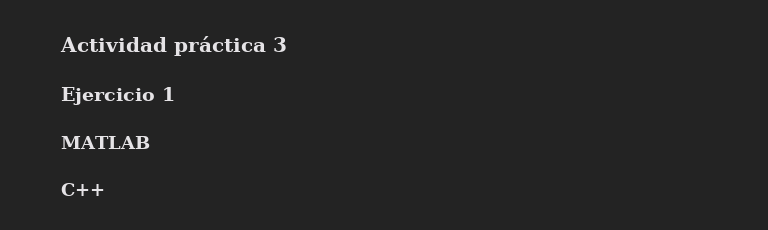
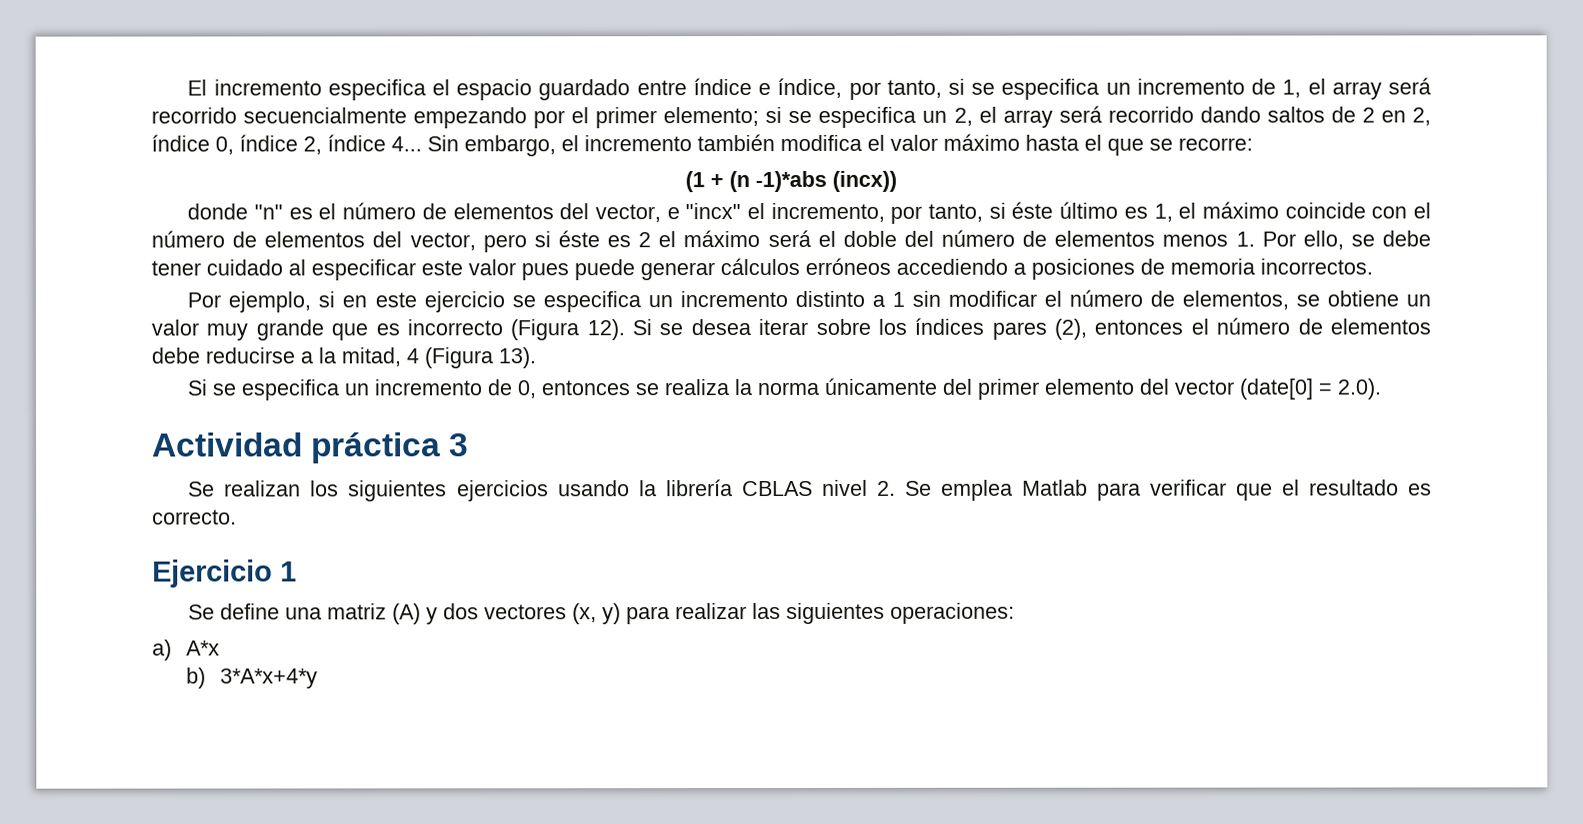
[60,36,287,56] [61,87,175,105] [61,136,150,149] [61,183,105,196] Actividad práctica 3 // Ejercicio 1 // MATLAB // C++ -> [187,77,1431,101] [151,105,1431,129] [151,133,1253,157] [685,170,897,193] [187,201,1432,224] [151,229,1431,253] [151,257,1373,281] [187,289,1431,313] [151,317,1431,341] [151,347,536,369] [187,377,1382,401] [152,432,470,464] [188,479,1432,502] [152,509,237,525] [152,559,297,588] [188,602,1016,625] [152,639,220,661] [185,667,318,689] El incremento especifica el espacio guardado entre índice e índice, por tanto, si se especifica un incremento de 1, el array será recorrido secuencialmente empezando por el primer elemento; si se especifica un 2, el array será recorrido dando saltos de 2 en 2, índice 0, índice 2, índice 4... Sin embargo, el incremento también modifica el valor máximo hasta el que se recorre: // (1 + (n -1)*abs (incx)) // donde "n" es el número de elementos del vector, e "incx" el incremento, por tanto, si éste último es 1, el máximo coincide con el número de elementos del vector, pero si éste es 2 el máximo será el doble del número de elementos menos 1. Por ello, se debe tener cuidado al especificar este valor pues puede generar cálculos erróneos accediendo a posiciones de memoria incorrectos. // Por ejemplo, si en este ejercicio se especifica un incremento distinto a 1 sin modificar el número de elementos, se obtiene un valor muy grande que es incorrecto (Figura 12). Si se desea iterar sobre los índices pares (2), entonces el número de elementos debe reducirse a la mitad, 4 (Figura 13). // Si se especifica un incremento de 0, entonces se realiza la norma únicamente del primer elemento del vector (date[0] = 2.0). // Actividad práctica 3 // Se realizan los siguientes ejercicios usando la librería CBLAS nivel 2. Se emplea Matlab para verificar que el resultado es correcto. // Ejercicio 1 // Se define una matriz (A) y dos vectores (x, y) para realizar las siguientes operaciones: // a) A*x // b) 3*A*x+4*y

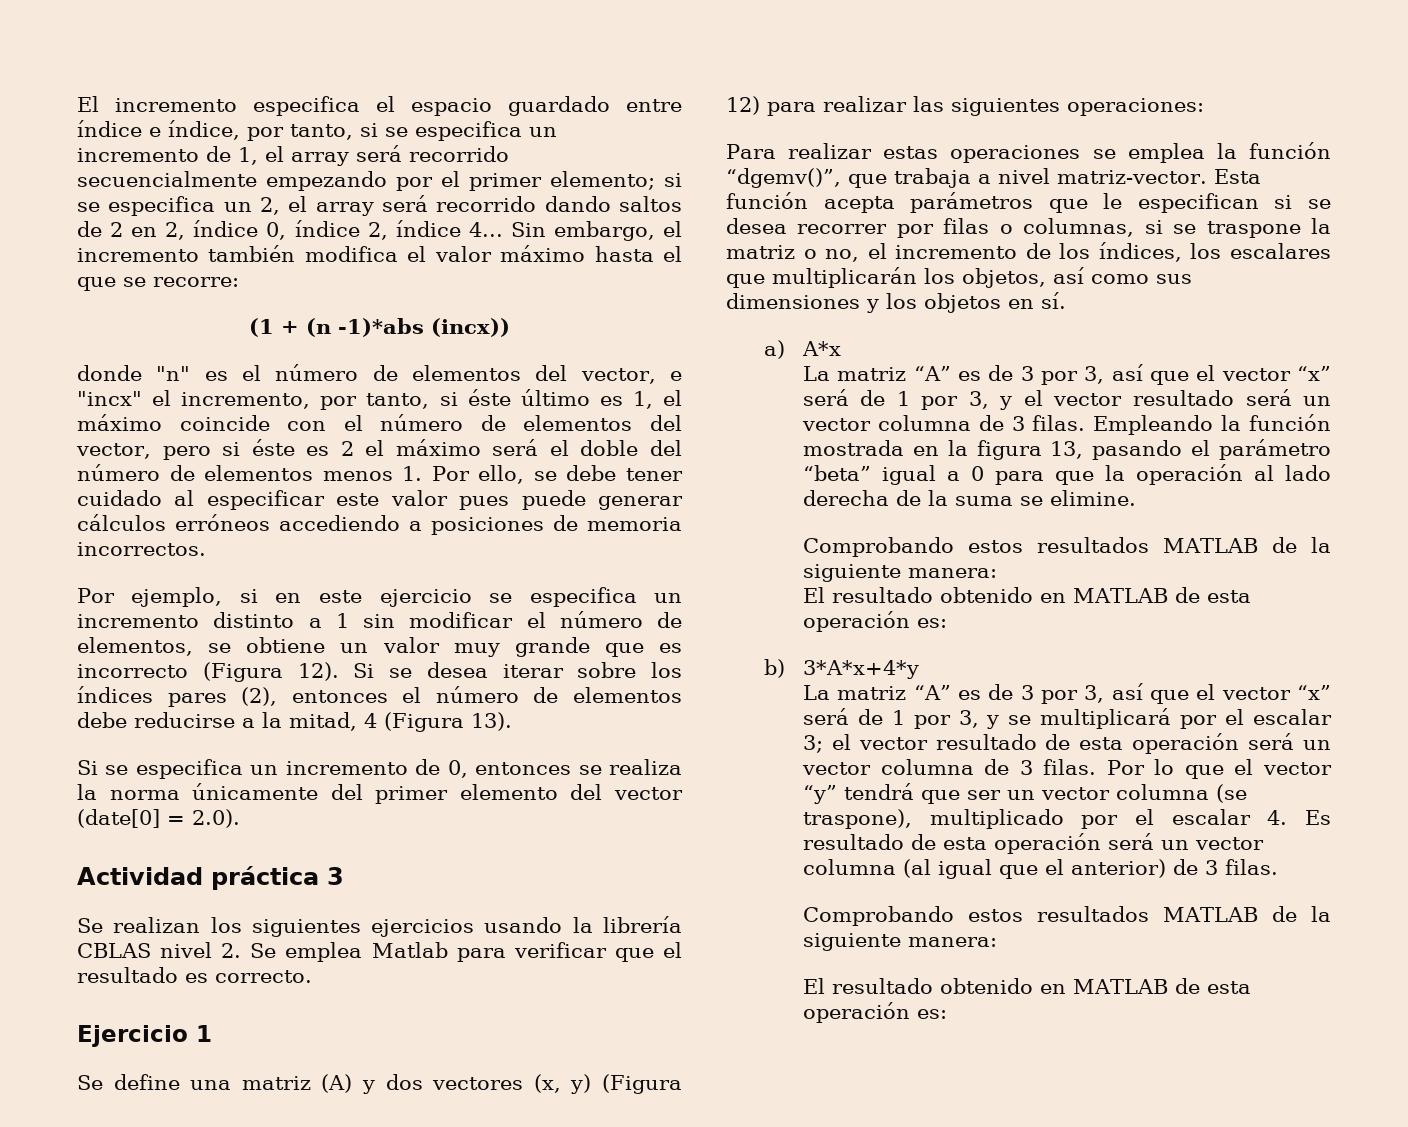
(622, 614) none -> [602,1074,683,1094] [726,96,760,115] (Figura 12)
[152,639,220,661] [185,667,318,689] a) A*x // b) 3*A*x+4*y -> [726,142,1331,163] [726,168,1261,188] [726,192,1331,213] [726,218,1331,238] [726,242,1331,262] [726,267,1192,288] [726,292,1066,313] [764,340,841,359] [802,364,1332,385] [802,389,1331,410] [801,414,1331,435] [802,439,1331,460] [802,464,1331,485] [802,490,1136,506] [802,537,1331,557] [802,564,997,582] [802,587,1251,603] [802,611,947,632] [764,659,919,679] [802,683,1332,704] [802,708,1332,729] [802,733,1331,754] [801,759,1332,779] [802,783,1247,804] [802,809,1331,829] [802,833,1264,854] [802,859,1278,879] [802,906,1331,926] [802,933,997,951] [802,978,1251,994] [802,1002,947,1023] Para realizar estas operaciones se emplea la función “dgemv()”, que trabaja a nivel matriz-vector. Esta función acepta parámetros que le especifican si se desea recorrer por filas o columnas, si se traspone la matriz o no, el incremento de los índices, los escalares que multiplicarán los objetos, así como sus dimensiones y los objetos en sí. // a) A*x // La matriz “A” es de 3 por 3, así que el vector “x” será de 1 por 3, y el vector resultado será un vector columna de 3 filas. Empleando la función mostrada en la figura 13, pasando el parámetro “beta” igual a 0 para que la operación al lado derecha de la suma se elimine. // Comprobando estos resultados MATLAB de la siguiente manera: // El resultado obtenido en MATLAB de esta operación es: // b) 3*A*x+4*y // La matriz “A” es de 3 por 3, así que el vector “x” será de 1 por 3, y se multiplicará por el escalar 3; el vector resultado de esta operación será un vector columna de 3 filas. Por lo que el vector “y” tendrá que ser un vector columna (se traspone), multiplicado por el escalar 4. Es resultado de esta operación será un vector columna (al igual que el anterior) de 3 filas. // Comprobando estos resultados MATLAB de la siguiente manera: // El resultado obtenido en MATLAB de esta operación es:

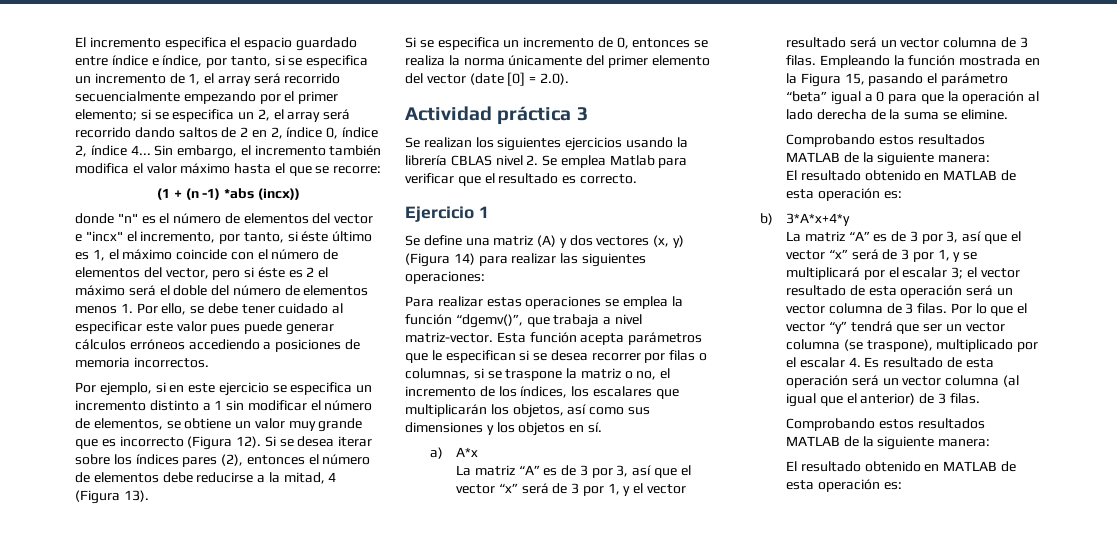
[338,318,424,337] -1)*abs -> [202,188,255,200] -1) *abs
[580,368,656,384] vector, -> [334,214,374,224] vector
[77,809,160,828] (date[0] -> [469,72,526,86] (date [0]
[726,96,760,115] 12) -> [453,253,475,265] 14)
[896,391,989,410] 1 por 3, -> [571,483,620,496] 3 por 1,
[976,440,1084,460] figura 13, -> [800,73,865,87] Figura 15,
[891,710,979,729] 1 por 3, -> [901,249,950,262] 3 por 1,

